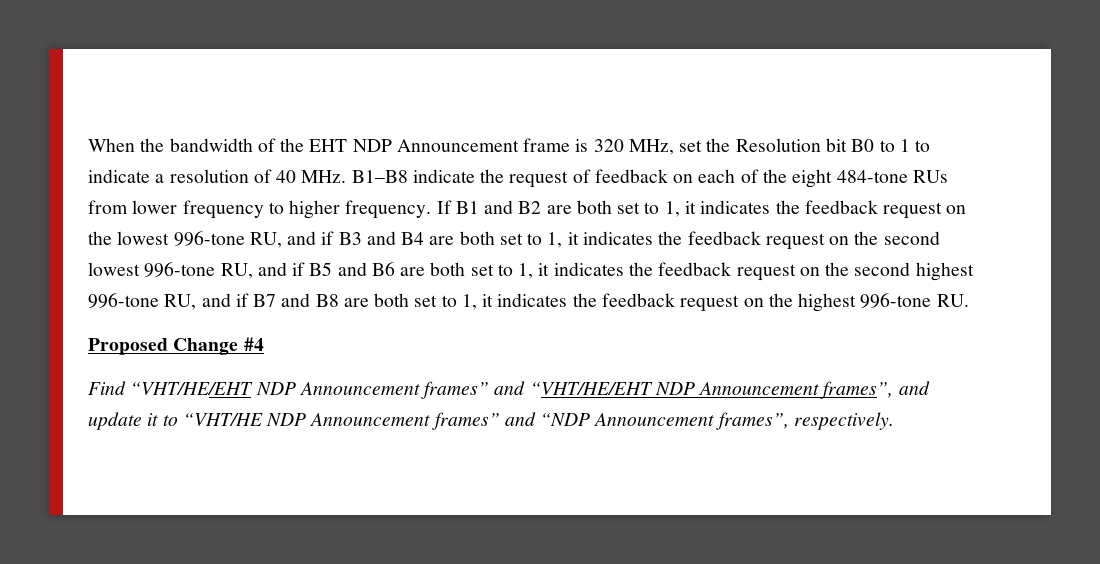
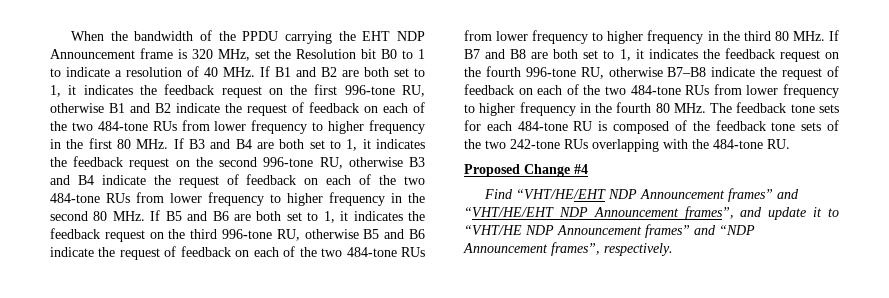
(305, 145) none -> [242,31,356,44] PPDU carrying the
[351,169,948,188] [88,200,432,219] B1–B8 indicate the request of feedback on each of the eight 484-tone RUs from lower frequency to higher frequency. -> (255, 72) none
[117,231,335,248] lowest 996-tone RU, and if -> [314,84,426,97] [50,102,425,116] [50,120,426,134] [50,138,184,149] first 996-tone RU, otherwise B1 and B2 indicate the request of feedback on each of the two 484-tone RUs from lower frequency to higher frequency in the first 80 MHz. If
[88,262,306,279] lowest 996-tone RU, and if -> [263,157,426,169] [50,174,426,188] [50,192,425,206] [50,210,161,221] 996-tone RU, otherwise B3 and B4 indicate the request of feedback on each of the two 484-tone RUs from lower frequency to higher frequency in the second 80 MHz. If
[854,262,974,281] [88,293,249,310] second highest 996-tone RU, and if -> [190,229,426,241] [50,246,425,260] [464,30,839,44] third 996-tone RU, otherwise B5 and B6 indicate the request of feedback on each of the two 484-tone RUs from lower frequency to higher frequency in the third 80 MHz. If
[798,293,932,312] highest 996-tone -> [485,66,839,80] [464,84,839,98] [464,102,839,116] [464,120,839,134] [464,139,763,152] fourth 996-tone RU, otherwise B7–B8 indicate the request of feedback on each of the two 484-tone RUs from lower frequency to higher frequency in the fourth 80 MHz. The feedback tone sets for each 484-tone RU is composed of the feedback tone sets of the two 242-tone RUs overlapping with the 484-tone

